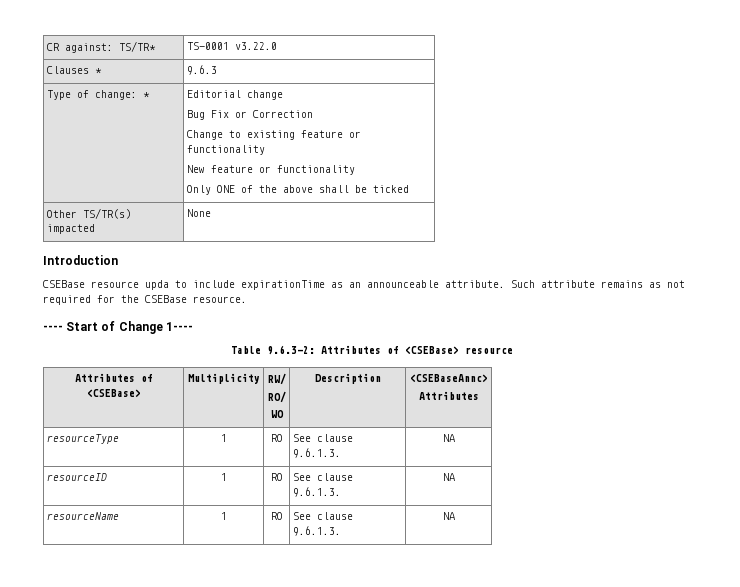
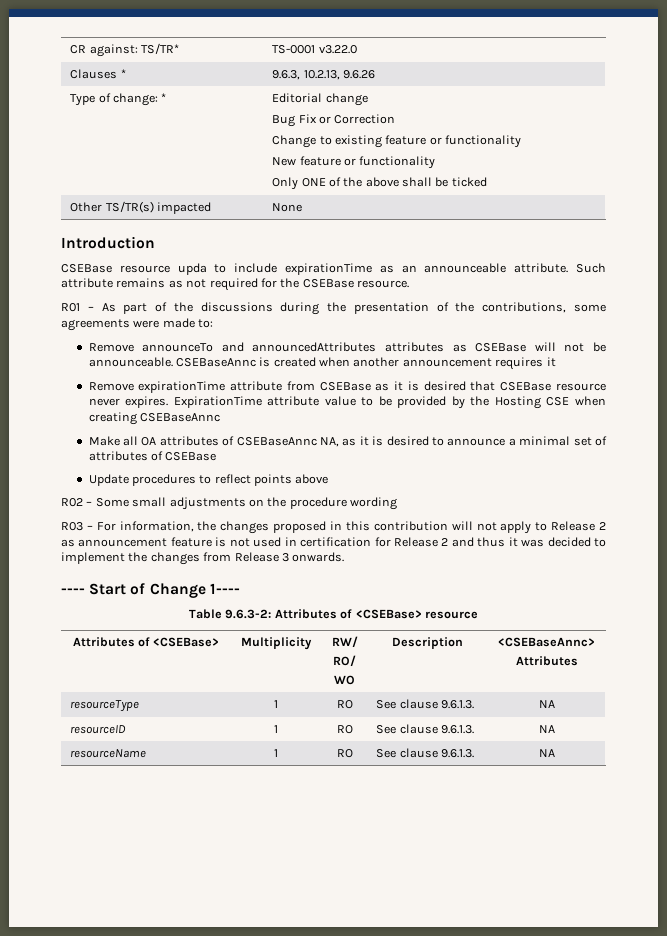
[186,65,217,75] 9.6.3 -> [272,70,375,80] 9.6.3, 10.2.13, 9.6.26
(247, 299) none -> [61,302,606,315] [61,318,214,331] [88,342,607,352] [88,357,556,370] [88,381,607,393] [88,396,606,409] [88,412,220,425] [88,436,607,447] [88,451,217,461] [88,474,329,486] [61,497,397,510] [61,521,607,534] [61,537,606,547] [61,552,345,565] // R01 – As part of the discussions during the presentation of the contributions, some agreements were made to: // Remove announceTo and announcedAttributes attributes as CSEBase will not be announceable. CSEBaseAnnc is created when another announcement requires it // Remove expirationTime attribute from CSEBase as it is desired that CSEBase resource never expires. ExpirationTime attribute value to be provided by the Hosting CSE when creating CSEBaseAnnc // Make all OA attributes of CSEBaseAnnc NA, as it is desired to announce a minimal set of attributes of CSEBase // Update procedures to reflect points above // R02 – Some small adjustments on the procedure wording // R03 – For information, the changes proposed in this contribution will not apply to Release 2 as announcement feature is not used in certification for Release 2 and thus it was decided to implement the changes from Release 3 onwards.

